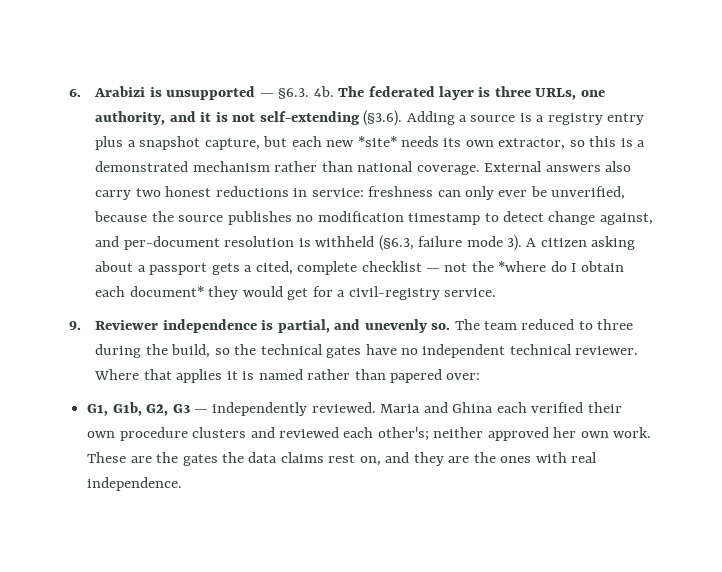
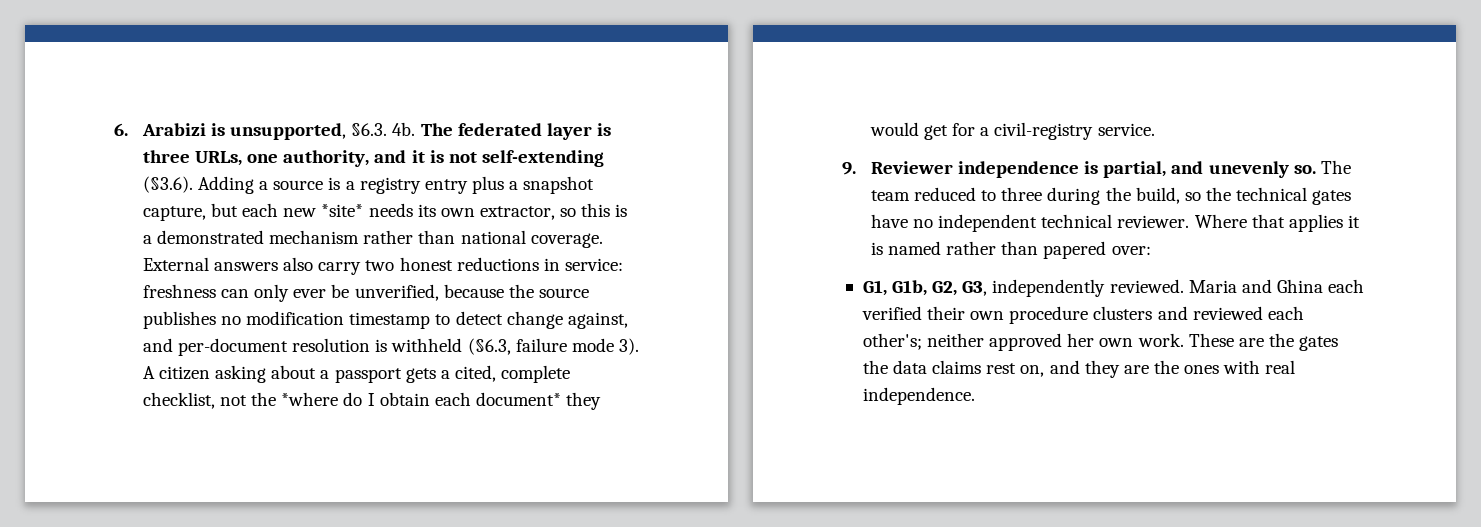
[166,86,274,100] unsupported — -> [230,123,347,140] unsupported,
[361,261,441,272] checklist — -> [142,392,215,409] checklist,
[172,404,208,413] G3 — -> [962,281,988,296] G3,

